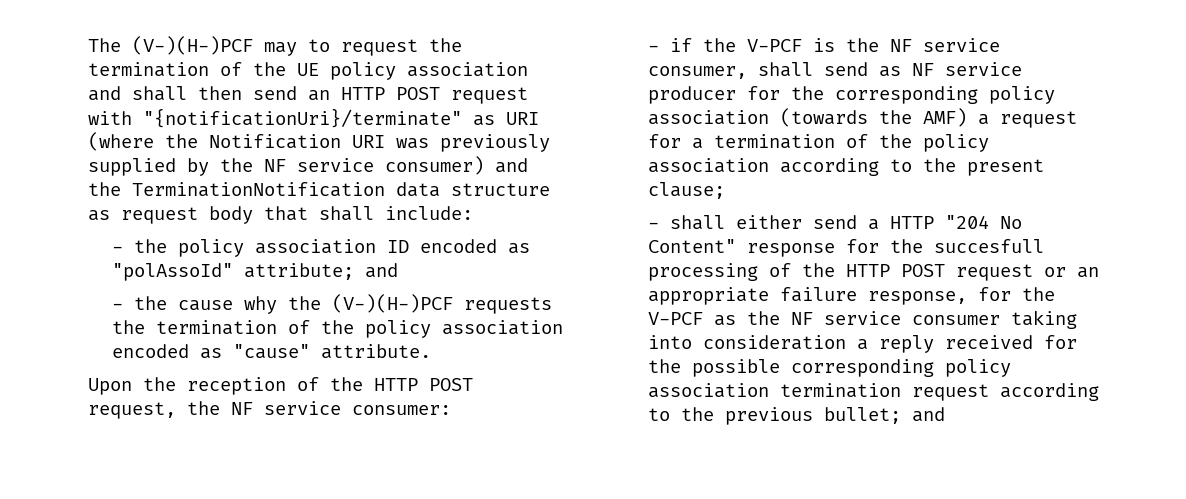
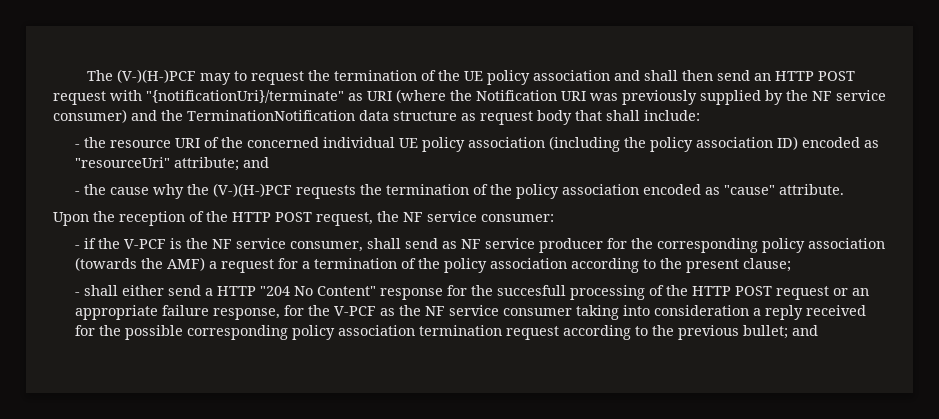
[177,239,530,257] [111,263,233,281] policy association ID encoded as "polAssoId" -> [109,136,879,152] [74,157,170,168] resource URI of the concerned individual UE policy association (including the policy association ID) encoded as "resourceUri"

